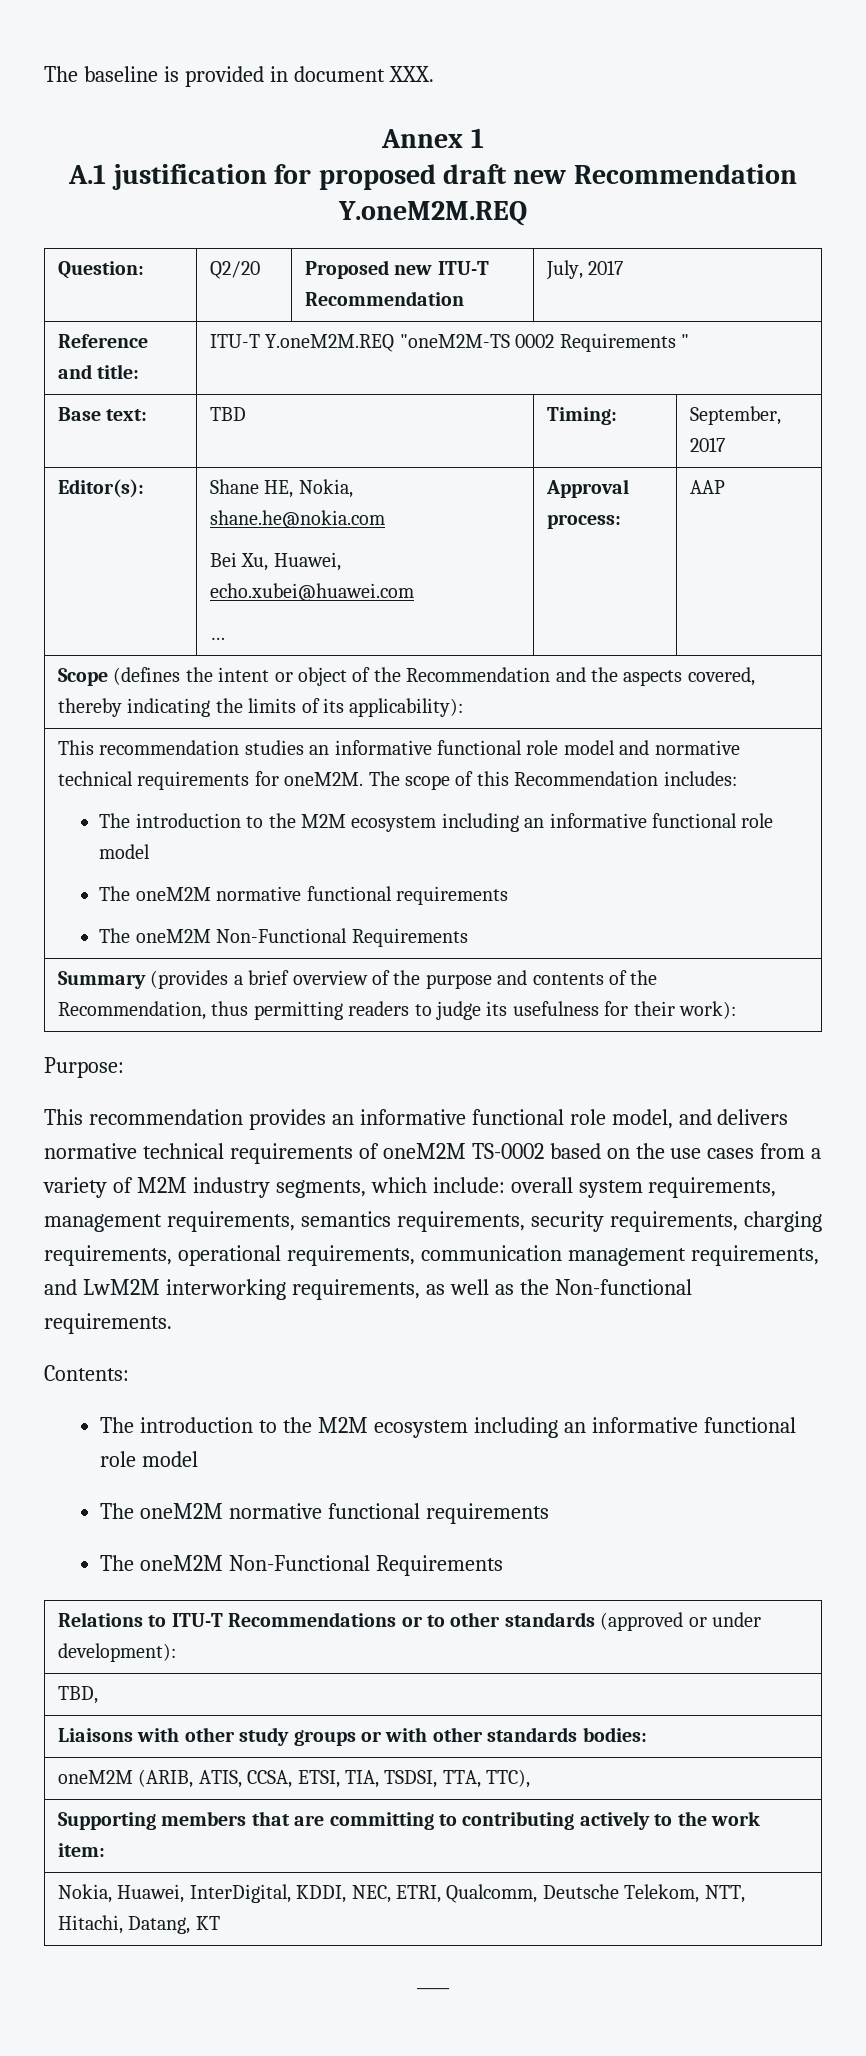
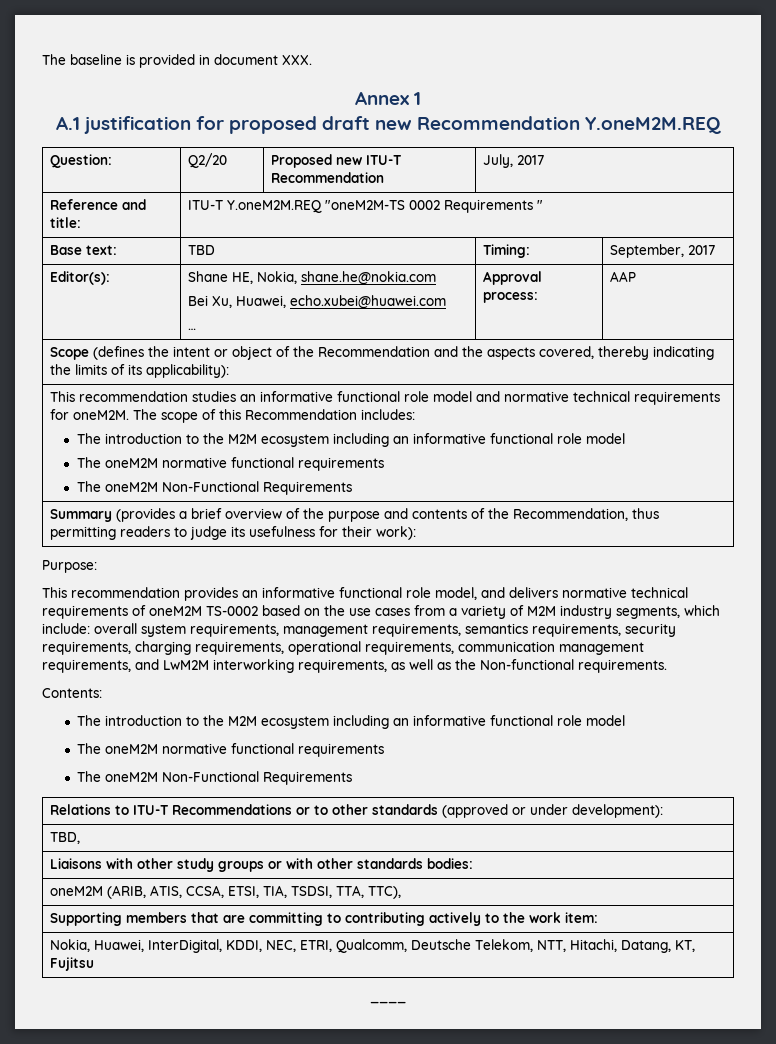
[195,1916,220,1930] KT -> [674,940,695,952] [49,957,94,971] KT, Fujitsu

